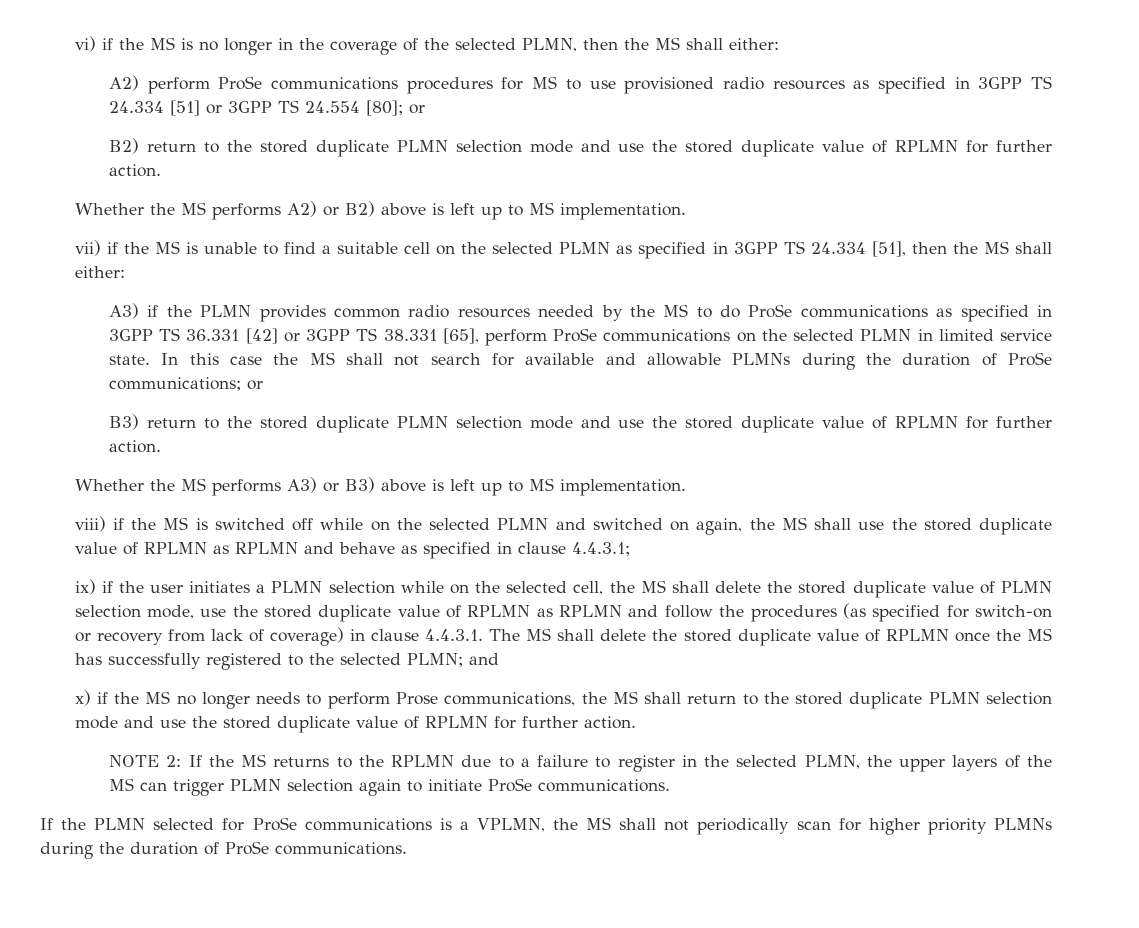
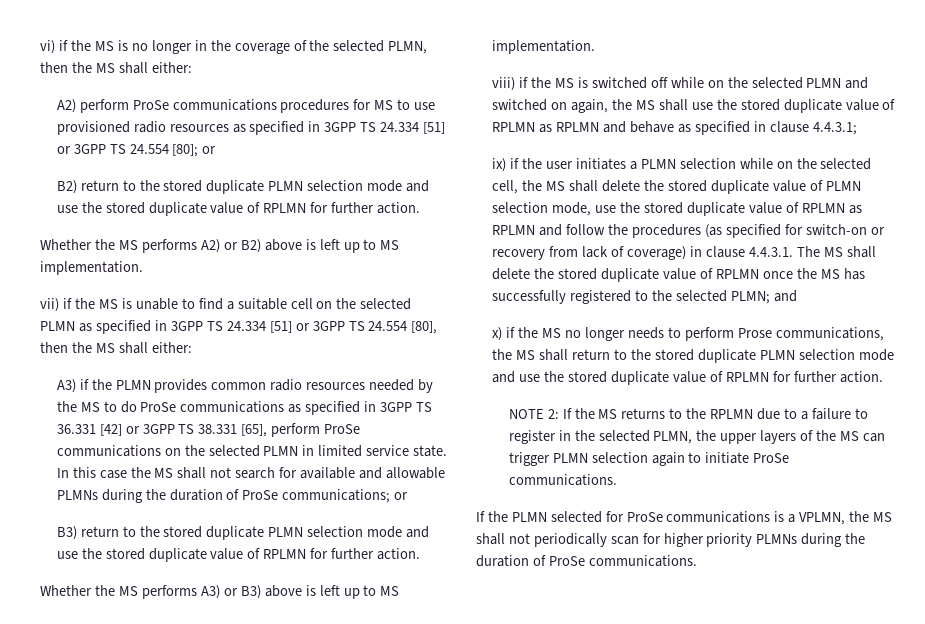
[871,241,906,257] [51], -> [269,321,438,334] [51] or 3GPP TS 24.554 [80],

